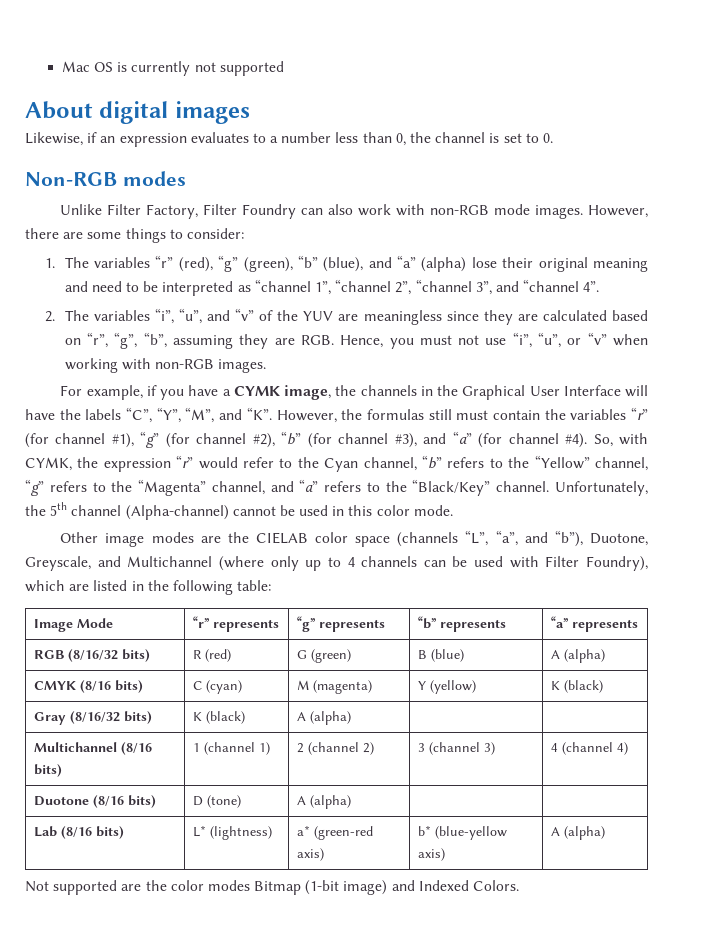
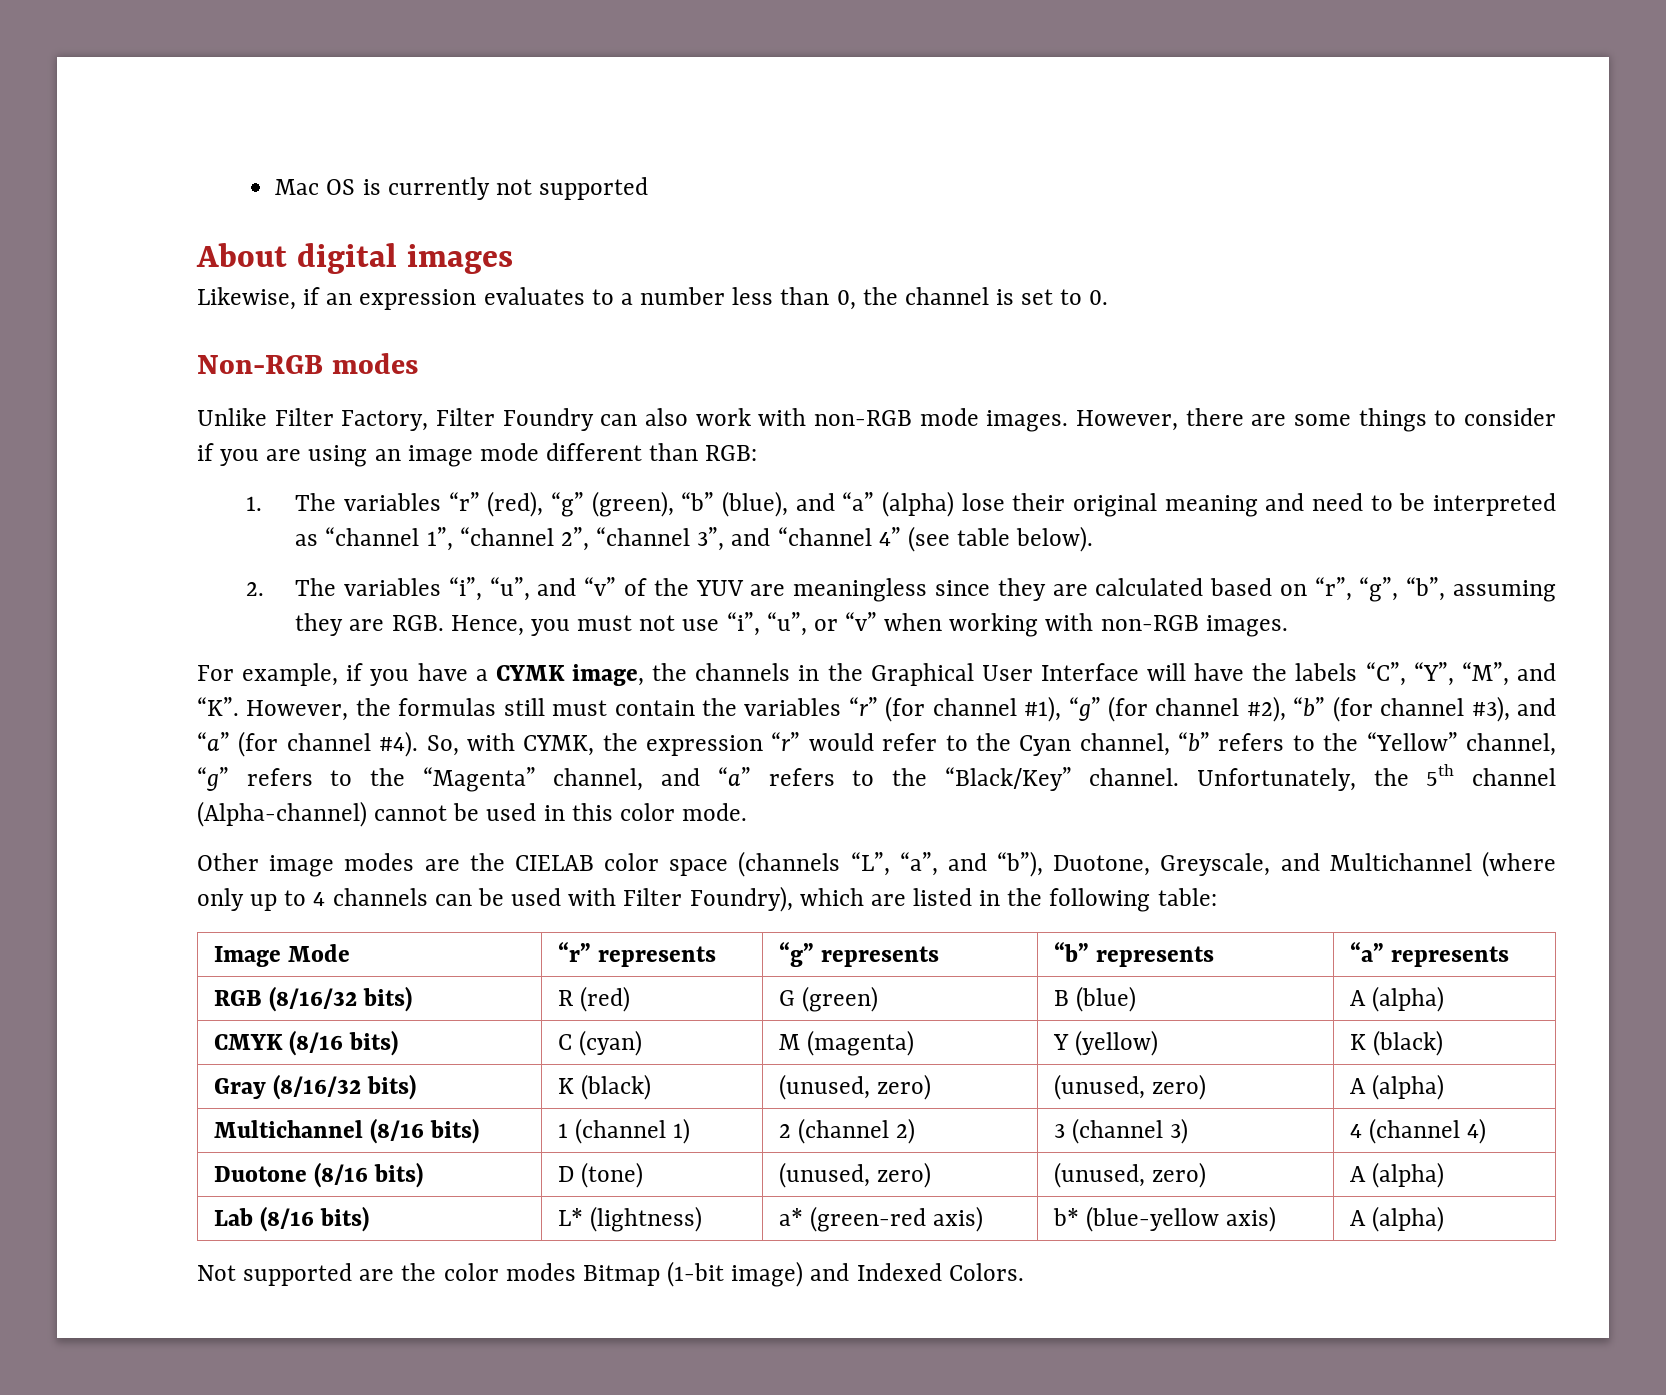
[186,228,244,239] consider: -> [1464,408,1557,426] [197,443,758,467] consider if you are using an image mode different than RGB:
[583,281,600,292] 4”. -> [878,526,1094,552] 4” (see table below).
[297,711,352,725] | A (alpha) | | -> [778,1074,932,1100] [1053,1074,1207,1100] [1349,1074,1445,1100] | (unused, zero) | (unused, zero) | A (alpha)
[297,795,352,809] | A (alpha) | | -> [778,1162,932,1188] [1053,1162,1207,1188] [1349,1162,1445,1188] | (unused, zero) | (unused, zero) | A (alpha)

